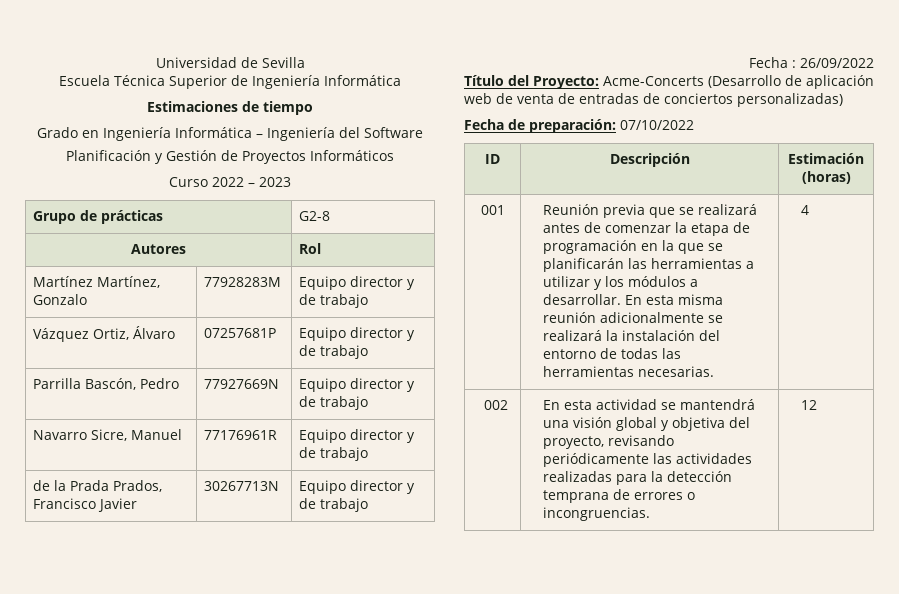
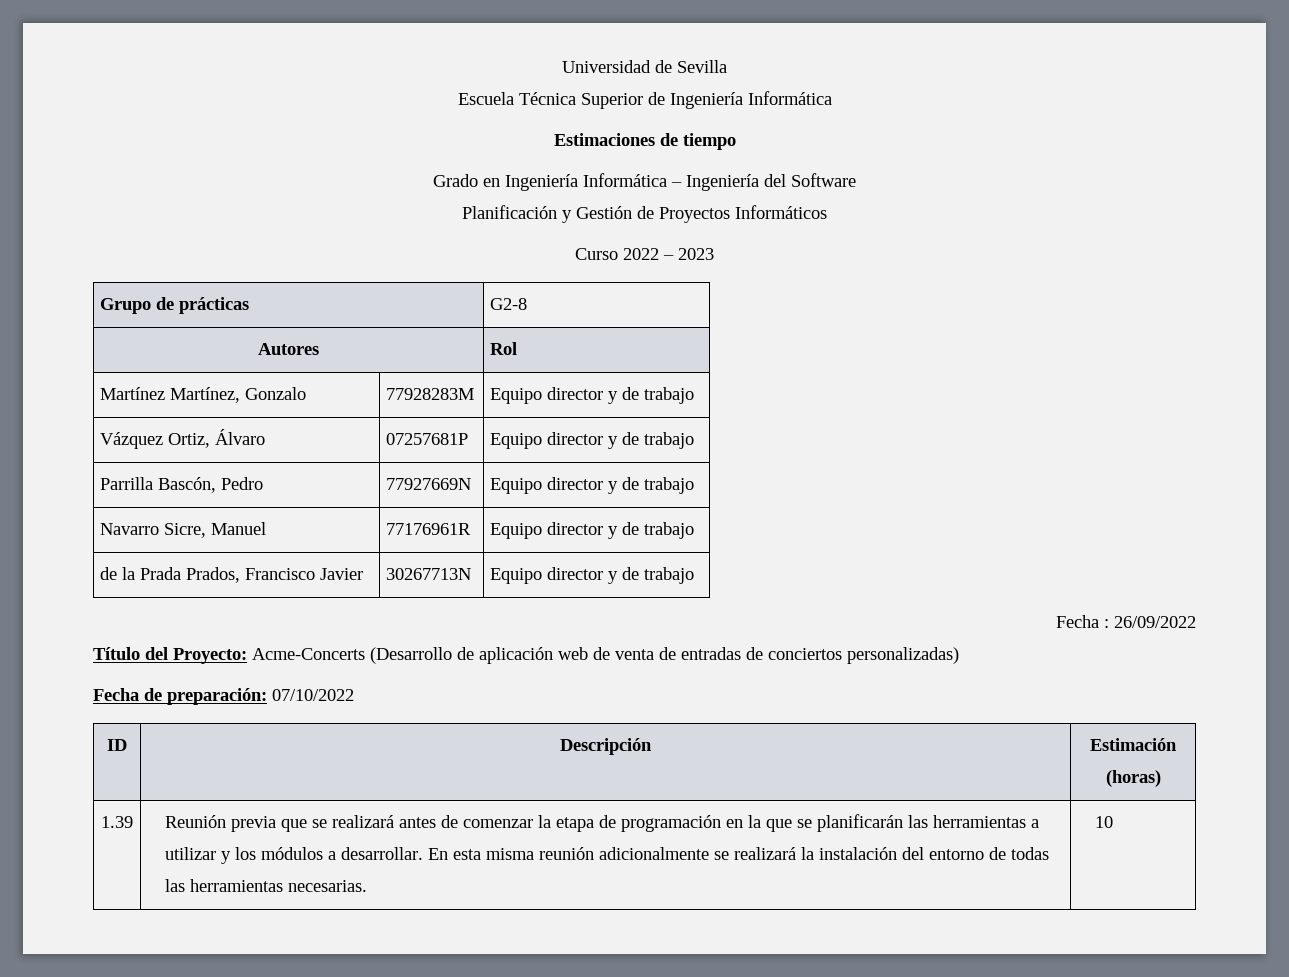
[480,205,505,215] 001 -> [101,816,133,828] 1.39
[800,205,809,215] [484,400,509,410] [542,399,755,410] [542,417,750,431] [542,435,674,449] [542,453,752,467] [542,471,732,485] [542,489,695,503] [542,507,650,521] [800,400,817,410] 4 // 002 | En esta actividad se mantendrá una visión global y objetiva del proyecto, revisando periódicamente las actividades realizadas para la detección temprana de errores o incongruencias. | 12 -> [1094,816,1113,828] 10

